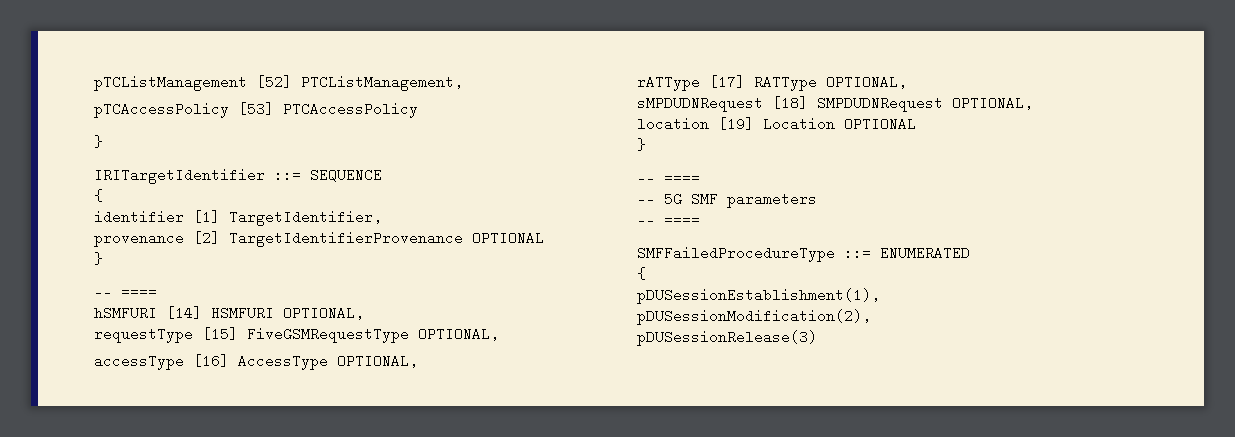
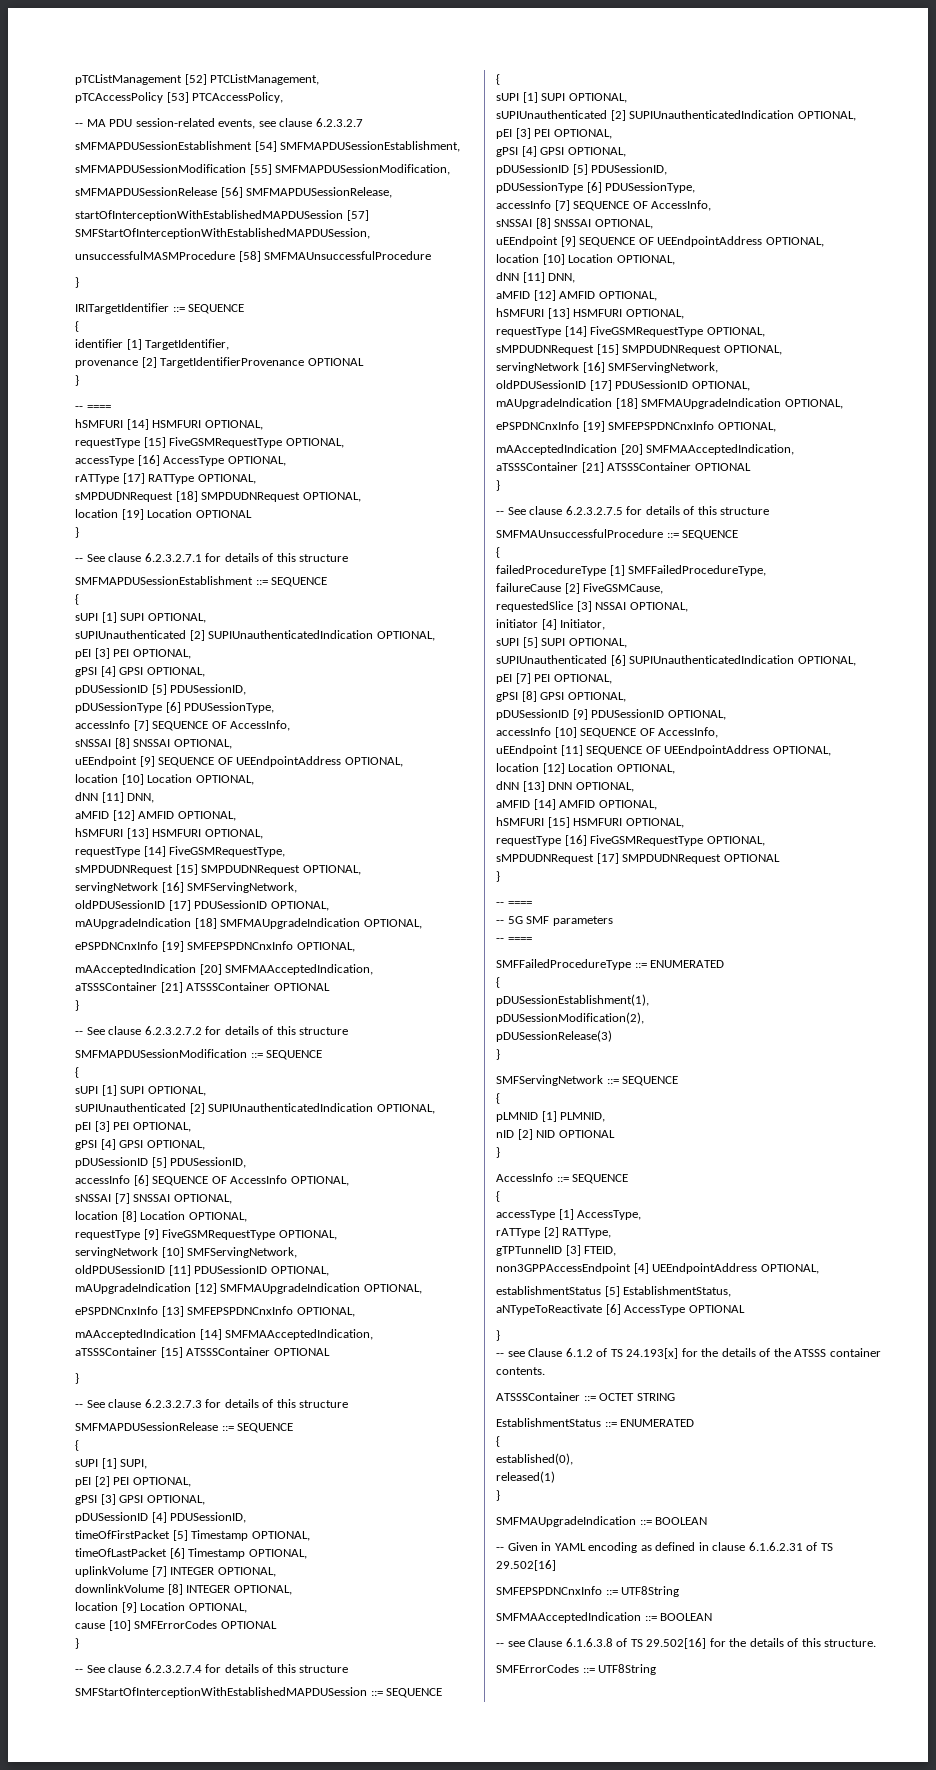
[283,102,418,118] PTCAccessPolicy -> [192,92,284,103] [75,118,363,129] [75,141,461,152] [75,164,451,175] [75,187,393,198] [75,210,369,221] [75,228,370,239] [75,251,432,262] PTCAccessPolicy, // -- MA PDU session-related events, see clause 6.2.3.2.7 // sMFMAPDUSessionEstablishment [54] SMFMAPDUSessionEstablishment, // sMFMAPDUSessionModification [55] SMFMAPDUSessionModification, // sMFMAPDUSessionRelease [56] SMFMAPDUSessionRelease, // startOfInterceptionWithEstablishedMAPDUSession [57] SMFStartOfInterceptionWithEstablishedMAPDUSession, // unsuccessfulMASMProcedure [58] SMFMAUnsuccessfulProcedure
(646, 144) none -> [75,553,349,562] [75,576,328,587] [75,594,79,605] [75,612,206,623] [75,630,435,641] [75,648,191,659] [75,666,205,677] [75,684,247,695] [75,702,275,713] [75,720,291,731] [75,738,232,749] [75,756,403,767] [75,774,254,785] [75,792,155,803] [75,810,236,821] [75,828,263,839] [75,846,286,857] [75,864,361,875] [75,882,298,893] [75,900,329,911] [75,918,422,929] [75,941,355,952] [75,964,374,975] [75,982,330,993] [75,1000,79,1011] [75,1026,349,1035] [75,1049,323,1060] [75,1067,79,1078] [75,1085,206,1096] [75,1103,435,1114] [75,1121,191,1132] [75,1139,205,1150] [75,1157,247,1168] [75,1175,349,1186] [75,1193,232,1204] [75,1211,247,1222] [75,1229,337,1240] [75,1247,298,1258] [75,1265,329,1276] [75,1283,422,1294] [75,1306,355,1317] [75,1329,374,1340] [75,1347,330,1358] [75,1373,79,1384] [75,1399,349,1408] [75,1422,294,1433] [75,1440,79,1451] [75,1458,148,1469] [75,1476,191,1487] [75,1494,205,1505] [75,1512,247,1523] [75,1530,310,1541] [75,1548,307,1559] [75,1566,276,1577] [75,1584,292,1595] [75,1602,247,1613] [75,1620,277,1631] [75,1638,79,1649] [75,1664,349,1673] [75,1687,443,1698] [496,74,500,85] [496,92,627,103] [496,110,856,121] [496,128,612,139] [496,146,626,157] [496,164,668,175] [496,182,696,193] [496,200,712,211] [496,218,653,229] [496,236,824,247] [496,254,675,265] [496,272,576,283] [496,290,657,301] [496,308,684,319] [496,326,765,337] [496,344,782,355] [496,362,719,373] [496,380,750,391] [496,398,843,409] [496,421,776,432] [496,444,795,455] [496,462,751,473] [496,480,500,491] [496,506,770,515] [496,529,739,540] [496,547,500,558] [496,565,767,576] [496,583,664,594] [496,601,688,612] [496,619,606,630] [496,637,627,648] [496,655,856,666] [496,673,612,684] [496,691,626,702] [496,709,726,720] [496,727,719,738] [496,745,831,756] [496,763,675,774] [496,781,634,792] [496,799,657,810] [496,817,684,828] [496,835,765,846] [496,853,780,864] [496,871,500,882] // -- See clause 6.2.3.2.7.1 for details of this structure // SMFMAPDUSessionEstablishment ::= SEQUENCE // { // sUPI [1] SUPI OPTIONAL, // sUPIUnauthenticated [2] SUPIUnauthenticatedIndication OPTIONAL, // pEI [3] PEI OPTIONAL, // gPSI [4] GPSI OPTIONAL, // pDUSessionID [5] PDUSessionID, // pDUSessionType [6] PDUSessionType, // accessInfo [7] SEQUENCE OF AccessInfo, // sNSSAI [8] SNSSAI OPTIONAL, // uEEndpoint [9] SEQUENCE OF UEEndpointAddress OPTIONAL, // location [10] Location OPTIONAL, // dNN [11] DNN, // aMFID [12] AMFID OPTIONAL, // hSMFURI [13] HSMFURI OPTIONAL, // requestType [14] FiveGSMRequestType, // sMPDUDNRequest [15] SMPDUDNRequest OPTIONAL, // servingNetwork [16] SMFServingNetwork, // oldPDUSessionID [17] PDUSessionID OPTIONAL, // mAUpgradeIndication [18] SMFMAUpgradeIndication OPTIONAL, // ePSPDNCnxInfo [19] SMFEPSPDNCnxInfo OPTIONAL, // mAAcceptedIndication [20] SMFMAAcceptedIndication, // aTSSSContainer [21] ATSSSContainer OPTIONAL // } // -- See clause 6.2.3.2.7.2 for details of this structure // SMFMAPDUSessionModification ::= SEQUENCE // { // sUPI [1] SUPI OPTIONAL, // sUPIUnauthenticated [2] SUPIUnauthenticatedIndication OPTIONAL, // pEI [3] PEI OPTIONAL, // gPSI [4] GPSI OPTIONAL, // pDUSessionID [5] PDUSessionID, // accessInfo [6] SEQUENCE OF AccessInfo OPTIONAL, // sNSSAI [7] SNSSAI OPTIONAL, // location [8] Location OPTIONAL, // requestType [9] FiveGSMRequestType OPTIONAL, // servingNetwork [10] SMFServingNetwork, // oldPDUSessionID [11] PDUSessionID OPTIONAL, // mAUpgradeIndication [12] SMFMAUpgradeIndication OPTIONAL, // ePSPDNCnxInfo [13] SMFEPSPDNCnxInfo OPTIONAL, // mAAcceptedIndication [14] SMFMAAcceptedIndication, // aTSSSContainer [15] ATSSSContainer OPTIONAL // } // -- See clause 6.2.3.2.7.3 for details of this structure // SMFMAPDUSessionRelease ::= SEQUENCE // { // sUPI [1] SUPI, // pEI [2] PEI OPTIONAL, // gPSI [3] GPSI OPTIONAL, // pDUSessionID [4] PDUSessionID, // timeOfFirstPacket [5] Timestamp OPTIONAL, // timeOfLastPacket [6] Timestamp OPTIONAL, // uplinkVolume [7] INTEGER OPTIONAL, // downlinkVolume [8] INTEGER OPTIONAL, // location [9] Location OPTIONAL, // cause [10] SMFErrorCodes OPTIONAL // } // -- See clause 6.2.3.2.7.4 for details of this structure // SMFStartOfInterceptionWithEstablishedMAPDUSession ::= SEQUENCE // { // sUPI [1] SUPI OPTIONAL, // sUPIUnauthenticated [2] SUPIUnauthenticatedIndication OPTIONAL, // pEI [3] PEI OPTIONAL, // gPSI [4] GPSI OPTIONAL, // pDUSessionID [5] PDUSessionID, // pDUSessionType [6] PDUSessionType, // accessInfo [7] SEQUENCE OF AccessInfo, // sNSSAI [8] SNSSAI OPTIONAL, // uEEndpoint [9] SEQUENCE OF UEEndpointAddress OPTIONAL, // location [10] Location OPTIONAL, // dNN [11] DNN, // aMFID [12] AMFID OPTIONAL, // hSMFURI [13] HSMFURI OPTIONAL, // requestType [14] FiveGSMRequestType OPTIONAL, // sMPDUDNRequest [15] SMPDUDNRequest OPTIONAL, // servingNetwork [16] SMFServingNetwork, // oldPDUSessionID [17] PDUSessionID OPTIONAL, // mAUpgradeIndication [18] SMFMAUpgradeIndication OPTIONAL, // ePSPDNCnxInfo [19] SMFEPSPDNCnxInfo OPTIONAL, // mAAcceptedIndication [20] SMFMAAcceptedIndication, // aTSSSContainer [21] ATSSSContainer OPTIONAL // } // -- See clause 6.2.3.2.7.5 for details of this structure // SMFMAUnsuccessfulProcedure ::= SEQUENCE // { // failedProcedureType [1] SMFFailedProcedureType, // failureCause [2] FiveGSMCause, // requestedSlice [3] NSSAI OPTIONAL, // initiator [4] Initiator, // sUPI [5] SUPI OPTIONAL, // sUPIUnauthenticated [6] SUPIUnauthenticatedIndication OPTIONAL, // pEI [7] PEI OPTIONAL, // gPSI [8] GPSI OPTIONAL, // pDUSessionID [9] PDUSessionID OPTIONAL, // accessInfo [10] SEQUENCE OF AccessInfo, // uEEndpoint [11] SEQUENCE OF UEEndpointAddress OPTIONAL, // location [12] Location OPTIONAL, // dNN [13] DNN OPTIONAL, // aMFID [14] AMFID OPTIONAL, // hSMFURI [15] HSMFURI OPTIONAL, // requestType [16] FiveGSMRequestType OPTIONAL, // sMPDUDNRequest [17] SMPDUDNRequest OPTIONAL // }
(817, 338) none -> [496,1049,500,1060] [496,1075,679,1086] [496,1093,500,1104] [496,1111,606,1122] [496,1129,615,1140] [496,1147,500,1158] [496,1173,629,1184] [496,1191,500,1202] [496,1209,642,1220] [496,1227,612,1238] [496,1245,617,1256] [496,1263,819,1274] [496,1286,732,1297] [496,1304,745,1315] [496,1330,500,1341] [496,1348,881,1359] [496,1367,545,1375] [496,1392,675,1401] [496,1418,695,1427] [496,1436,500,1447] [496,1453,573,1465] [496,1471,555,1483] [496,1490,500,1501] [496,1516,708,1527] [496,1542,833,1553] [496,1560,556,1571] [496,1586,680,1597] [496,1612,713,1623] [496,1638,877,1649] [496,1664,657,1675] // } // SMFServingNetwork ::= SEQUENCE // { // pLMNID [1] PLMNID, // nID [2] NID OPTIONAL // } // AccessInfo ::= SEQUENCE // { // accessType [1] AccessType, // rATType [2] RATType, // gTPTunnelID [3] FTEID, // non3GPPAccessEndpoint [4] UEEndpointAddress OPTIONAL, // establishmentStatus [5] EstablishmentStatus, // aNTypeToReactivate [6] AccessType OPTIONAL // } // -- see Clause 6.1.2 of TS 24.193[x] for the details of the ATSSS container contents. // ATSSSContainer ::= OCTET STRING // EstablishmentStatus ::= ENUMERATED // { // established(0), // released(1) // } // SMFMAUpgradeIndication ::= BOOLEAN // -- Given in YAML encoding as defined in clause 6.1.6.2.31 of TS 29.502[16] // SMFEPSPDNCnxInfo ::= UTF8String // SMFMAAcceptedIndication ::= BOOLEAN // -- see Clause 6.1.6.3.8 of TS 29.502[16] for the details of this structure. // SMFErrorCodes ::= UTF8String

